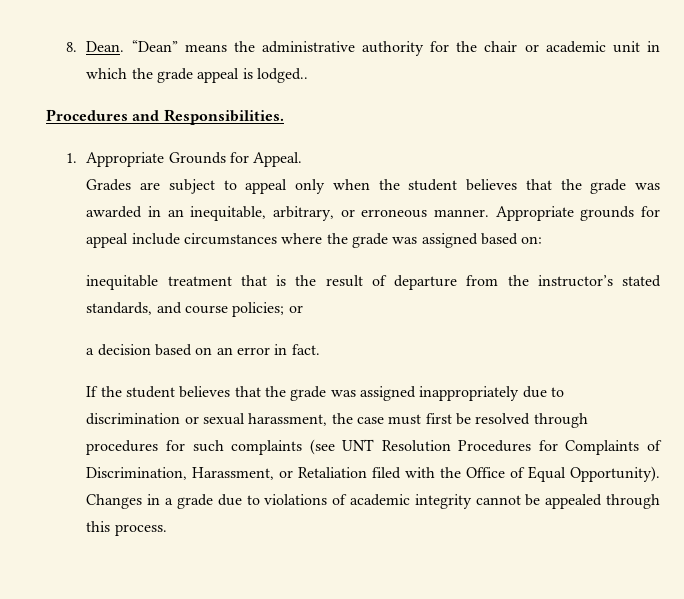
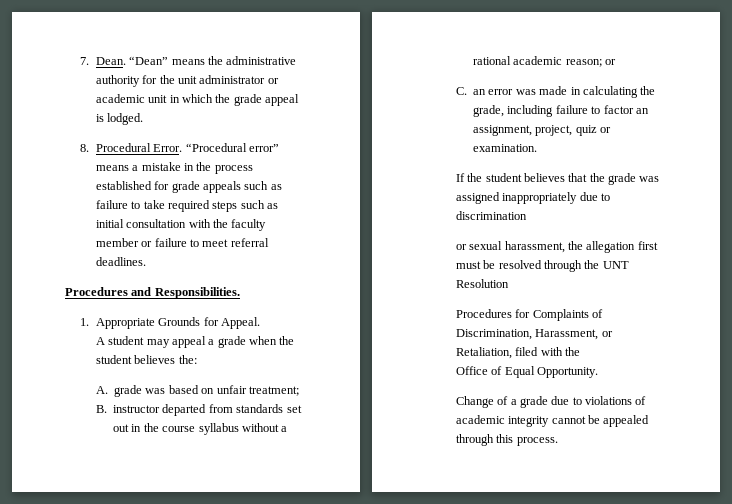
[66,42,78,52] 8. -> [80,57,90,65] 7.
[484,41,518,52] chair -> [177,75,266,84] unit administrator
[257,68,309,83] lodged.. -> [107,113,144,125] [80,143,279,152] [95,162,253,174] [95,181,282,193] [95,200,279,212] [95,219,267,231] [95,238,269,247] [95,257,146,266] lodged. // 8. Procedural Error. “Procedural error” means a mistake in the process established for grade appeals such as failure to take required steps such as initial consultation with the faculty member or failure to meet referral deadlines.
[86,179,660,194] [86,206,661,221] [86,233,543,248] [86,275,662,290] [86,302,303,317] [86,344,320,356] Grades are subject to appeal only when the student believes that the grade was awarded in an inequitable, arbitrary, or erroneous manner. Appropriate grounds for appeal include circumstances where the grade was assigned based on: // inequitable treatment that is the result of departure from the instructor’s stated standards, and course policies; or // a decision based on an error in fact. -> [95,336,295,348] [95,355,197,364] [95,385,299,397] [95,404,302,416] [113,423,288,435] [473,56,617,67] [455,86,656,98] [473,105,649,117] [473,125,612,136] [473,144,538,152] A student may appeal a grade when the student believes the: // A. grade was based on unfair treatment; // B. instructor departed from standards set out in the course syllabus without a rational academic reason; or // C. an error was made in calculating the grade, including failure to factor an assignment, project, quiz or examination.
(181, 419) none -> (527, 215) //
[357,413,588,428] [86,439,335,455] case must first be resolved through procedures for such complaints (see -> [586,241,658,253] [455,260,600,272] allegation first must be resolved through the
(451, 446) none -> (509, 283) //
[298,467,368,478] Retaliation -> [455,347,512,359] Retaliation,
(462, 472) none -> (580, 351) //
[570,466,661,482] [86,494,161,509] Opportunity). Changes in -> [536,367,598,378] [455,396,509,408] Opportunity. // Change of

